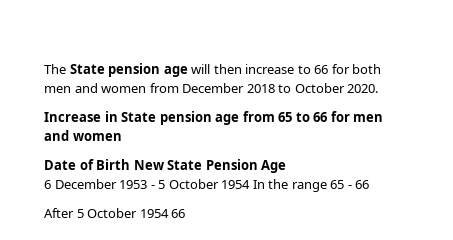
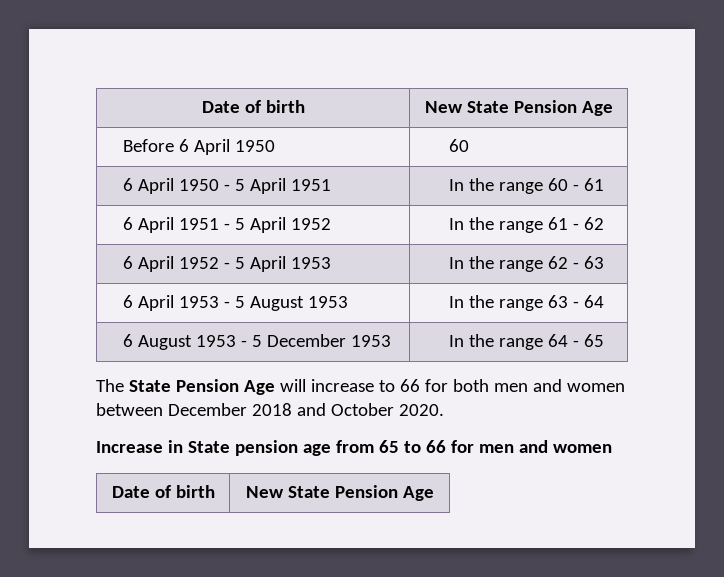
[44,63,242,77] The State pension age will then -> [201,100,305,113] [424,100,613,116] [122,139,275,155] [449,139,470,152] [122,178,331,194] [449,178,605,194] [122,217,331,233] [449,217,605,233] [122,256,331,272] [449,256,605,272] [122,295,348,311] [449,295,605,311] [122,334,391,350] [449,334,605,350] [96,379,306,395] Date of birth | New State Pension Age // Before 6 April 1950 | 60 // 6 April 1950 - 5 April 1951 | In the range 60 - 61 // 6 April 1951 - 5 April 1952 | In the range 61 - 62 // 6 April 1952 - 5 April 1953 | In the range 62 - 63 // 6 April 1953 - 5 August 1953 | In the range 63 - 64 // 6 August 1953 - 5 December 1953 | In the range 64 - 65 // The State Pension Age will
[149,83,179,93] from -> [96,403,163,416] between
[278,84,292,93] to -> [296,403,326,416] and
[44,159,287,173] [44,179,370,192] [44,208,186,218] // Date of Birth New State Pension Age // 6 December 1953 - 5 October 1954 In the range 65 - 66 // After 5 October 1954 66 -> [111,485,215,498] [245,485,434,501] // Date of birth | New State Pension Age

